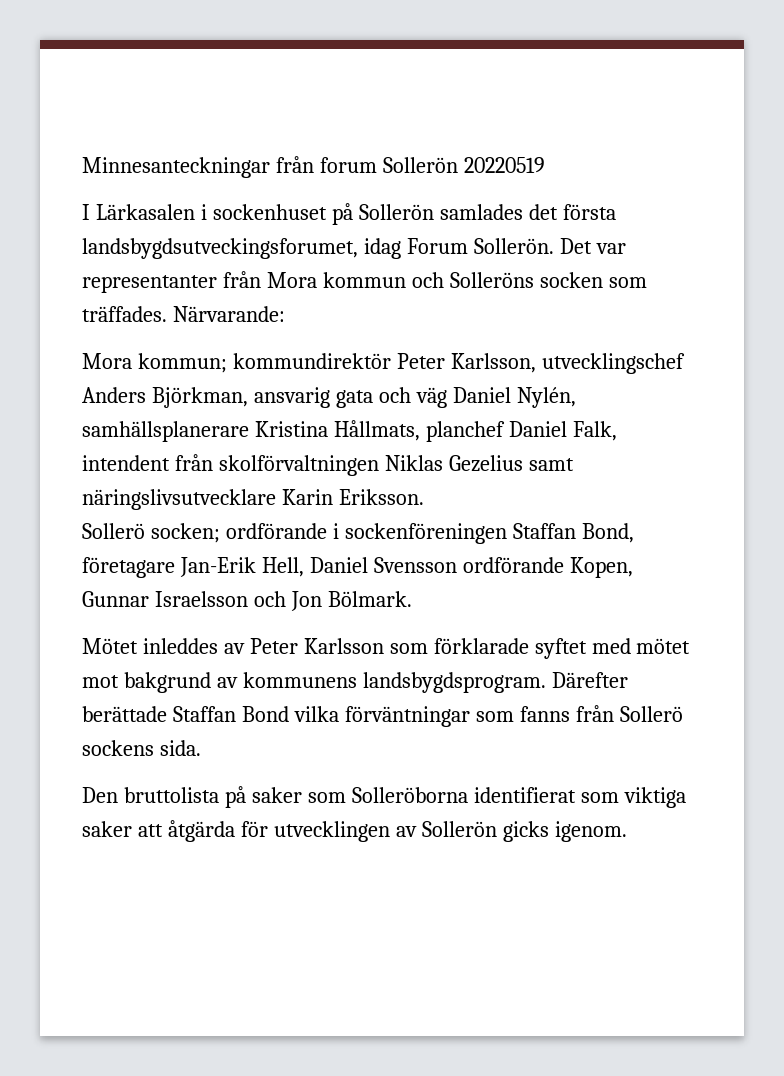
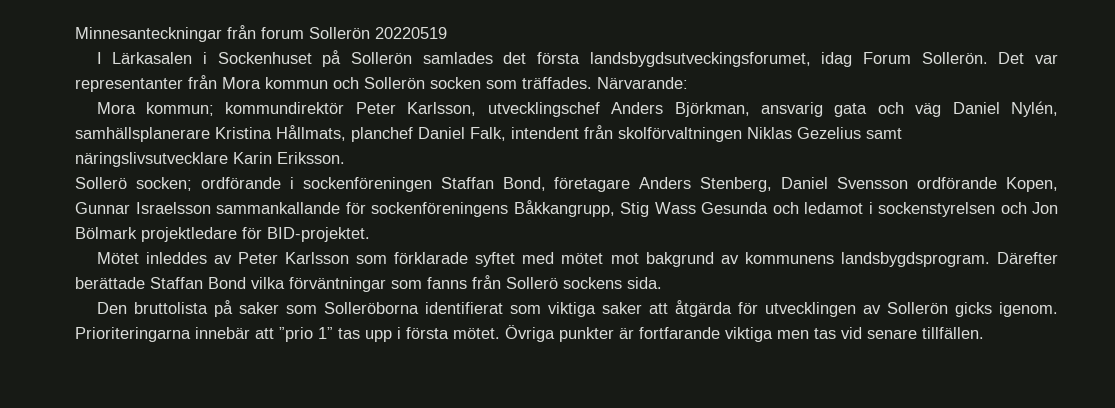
[212,204,327,220] sockenhuset -> [217,52,312,64] Sockenhuset
[449,272,534,288] Solleröns -> [364,77,425,89] Sollerön
[179,557,304,577] Jan-Erik Hell, -> [639,177,773,192] Anders Stenberg,
[253,591,412,611] och Jon Bölmark. -> [216,200,1058,217] [75,227,370,242] sammankallande för sockenföreningens Båkkangrupp, Stig Wass Gesunda och ledamot i sockenstyrelsen och Jon Bölmark projektledare för BID-projektet.
(627, 831) none -> [75,325,984,342] Prioriteringarna innebär att ”prio 1” tas upp i första mötet. Övriga punkter är fortfarande viktiga men tas vid senare tillfällen.

